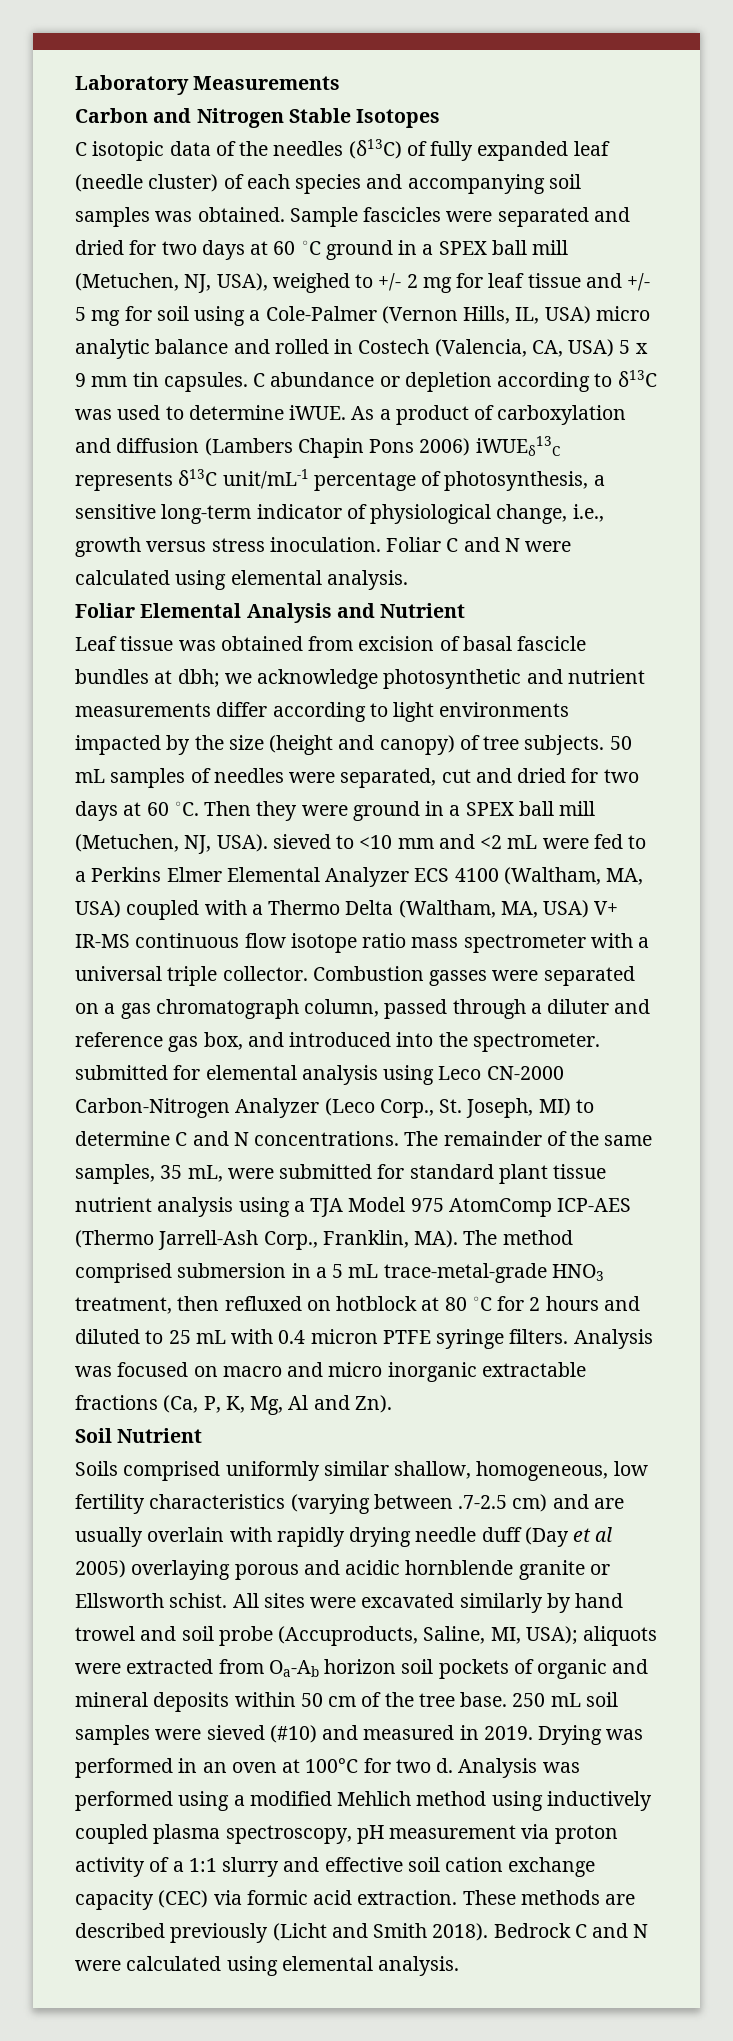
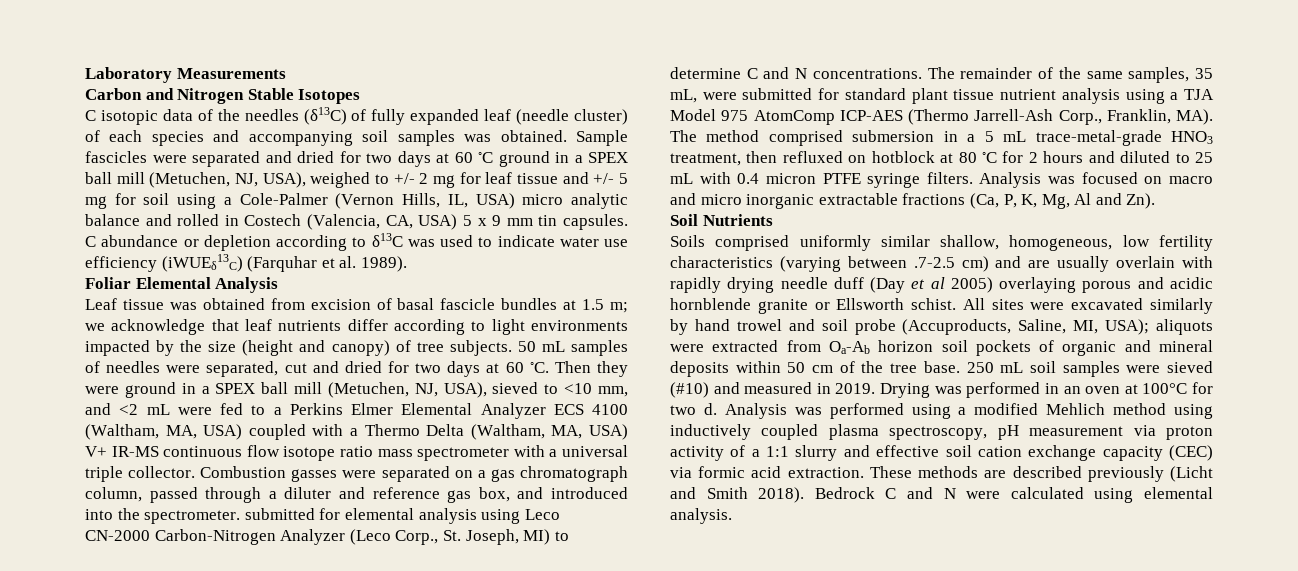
[188,405,627,425] [75,436,560,458] [75,469,605,491] [75,504,604,524] [75,537,572,557] [75,570,408,590] determine iWUE. As a product of carboxylation and diffusion (Lambers Chapin Pons 2006) iWUEδ13C represents δ13C unit/mL-1 percentage of photosynthesis, a sensitive long-term indicator of physiological change, i.e., growth versus stress inoculation. Foliar C and N were calculated using elemental analysis. -> [497,235,628,247] [85,254,407,272] indicate water use efficiency (iWUEδ13C) (Farquhar et al. 1989).
[336,603,466,618] and Nutrient -> (279, 285) none
[177,669,645,689] [75,703,211,717] dbh; we acknowledge photosynthetic and nutrient measurements -> [582,299,628,313] [85,319,342,335] 1.5 m; we acknowledge that leaf nutrients
[216,834,268,852] USA). -> [443,382,487,398] USA),
[397,838,434,849] mm -> [598,386,629,397] mm,
[117,1428,203,1443] Nutrient -> [702,214,773,226] Nutrients

